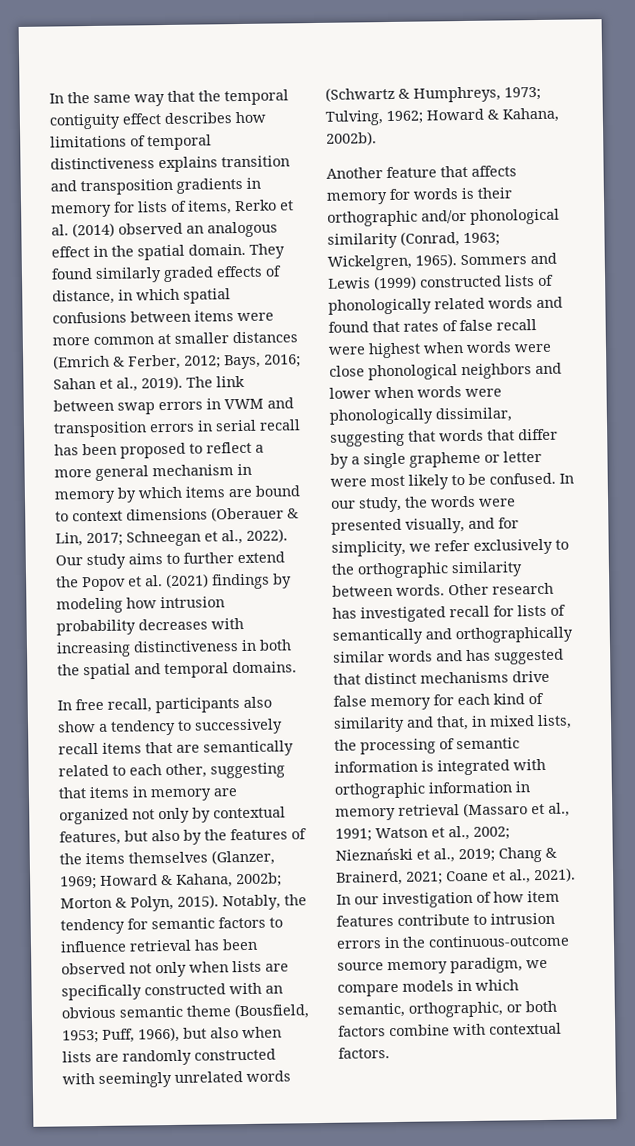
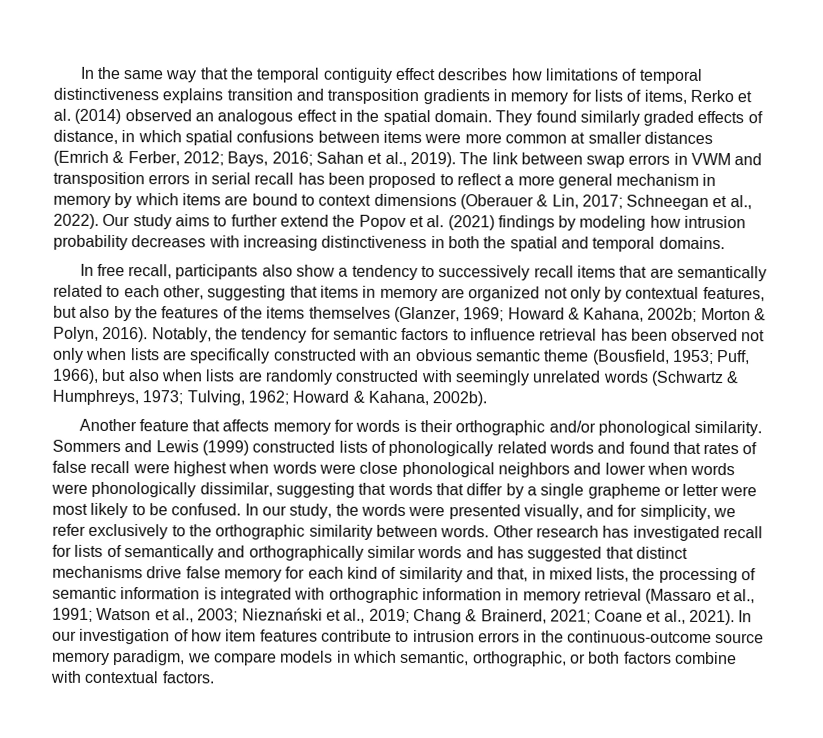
[177,894,219,909] 2015). -> [102,326,149,343] 2016).
[327,231,500,249] [327,253,457,271] similarity (Conrad, 1963; Wickelgren, 1965). -> [694,420,763,437] similarity.
[473,826,510,840] 2002; -> [197,608,239,623] 2003;

